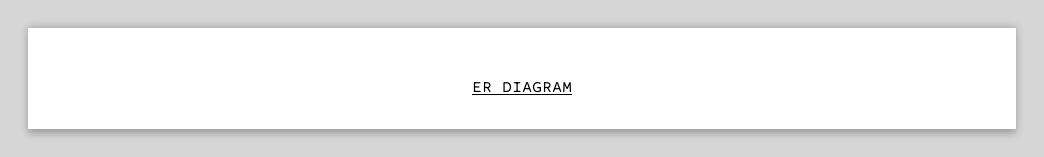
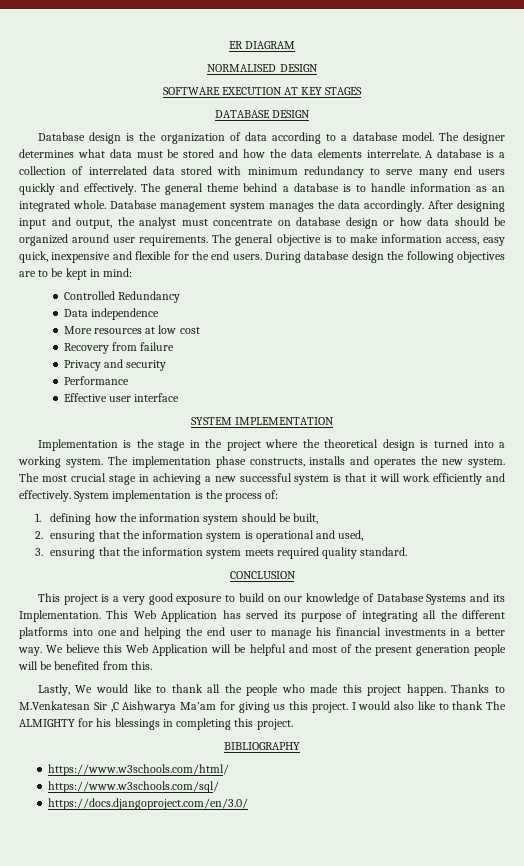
(572, 87) none -> [207,64,318,72] [162,87,363,95] [214,110,311,118] [37,132,506,144] [19,149,506,158] [19,166,505,178] [19,183,505,195] [19,200,505,212] [19,217,506,229] [19,234,505,246] [19,251,505,263] [19,268,133,280] [63,291,180,303] [63,308,159,320] [63,325,200,334] [63,342,175,354] [63,359,167,371] [63,376,129,385] [63,393,180,402] [190,417,335,425] [37,439,505,451] [18,456,506,468] [19,473,505,485] [19,490,279,502] [34,513,319,525] [34,530,364,542] [34,547,408,559] [229,571,296,579] [37,593,505,605] [19,610,506,622] [19,627,506,639] [18,644,506,656] [18,661,152,670] [37,684,505,696] [19,701,506,713] [19,718,293,730] [224,742,300,750] [47,764,229,776] [47,781,219,793] [47,798,248,810] // NORMALISED DESIGN // SOFTWARE EXECUTION AT KEY STAGES // DATABASE DESIGN // Database design is the organization of data according to a database model. The designer determines what data must be stored and how the data elements interrelate. A database is a collection of interrelated data stored with minimum redundancy to serve many end users quickly and effectively. The general theme behind a database is to handle information as an integrated whole. Database management system manages the data accordingly. After designing input and output, the analyst must concentrate on database design or how data should be organized around user requirements. The general objective is to make information access, easy quick, inexpensive and flexible for the end users. During database design the following objectives are to be kept in mind: // Controlled Redundancy // Data independence // More resources at low cost // Recovery from failure // Privacy and security // Performance // Effective user interface // SYSTEM IMPLEMENTATION // Implementation is the stage in the project where the theoretical design is turned into a working system. The implementation phase constructs, installs and operates the new system. The most crucial stage in achieving a new successful system is that it will work efficiently and effectively. System implementation is the process of: // 1. defining how the information system should be built, // 2. ensuring that the information system is operational and used, // 3. ensuring that the information system meets required quality standard. // CONCLUSION // This project is a very good exposure to build on our knowledge of Database Systems and its Implementation. This Web Application has served its purpose of integrating all the different platforms into one and helping the end user to manage his financial investments in a better way. We believe this Web Application will be helpful and most of the present generation people will be benefited from this. // Lastly, We would like to thank all the people who made this project happen. Thanks to M.Venkatesan Sir ,C Aishwarya Ma’am for giving us this project. I would also like to thank The ALMIGHTY for his blessings in completing this project. // BIBLIOGRAPHY // https://www.w3schools.com/html/ // https://www.w3schools.com/sql/ // https://docs.djangoproject.com/en/3.0/

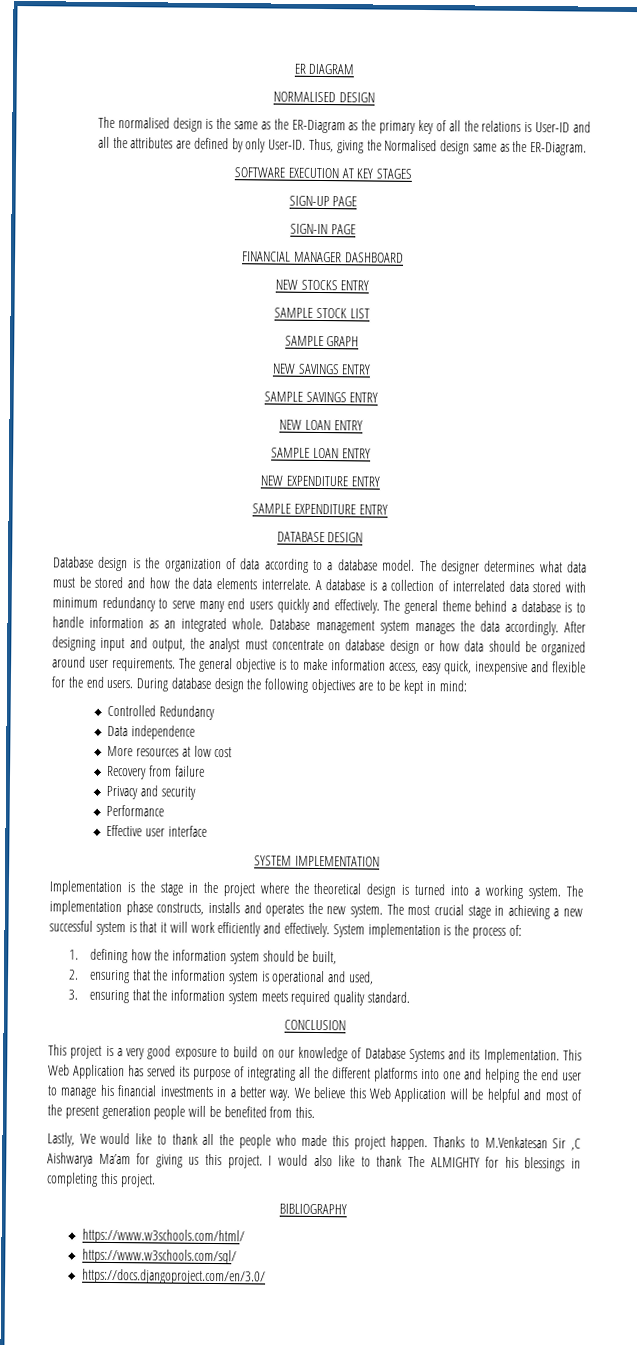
(318, 68) none -> [97,116,592,135] [97,136,588,156] // The normalised design is the same as the ER-Diagram as the primary key of all the relations is User-ID and all the attributes are defined by only User-ID. Thus, giving the Normalised design same as the ER-Diagram.
(363, 91) none -> [288,195,358,207] [290,223,356,235] [242,251,404,263] [274,279,370,291] [274,307,370,319] [284,335,360,347] [271,363,372,375] [263,391,379,403] [279,419,363,431] [271,447,371,459] [260,475,380,487] [252,503,388,515] // SIGN-UP PAGE // SIGN-IN PAGE // FINANCIAL MANAGER DASHBOARD // NEW STOCKS ENTRY // SAMPLE STOCK LIST // SAMPLE GRAPH // NEW SAVINGS ENTRY // SAMPLE SAVINGS ENTRY // NEW LOAN ENTRY // SAMPLE LOAN ENTRY // NEW EXPENDITURE ENTRY // SAMPLE EXPENDITURE ENTRY

